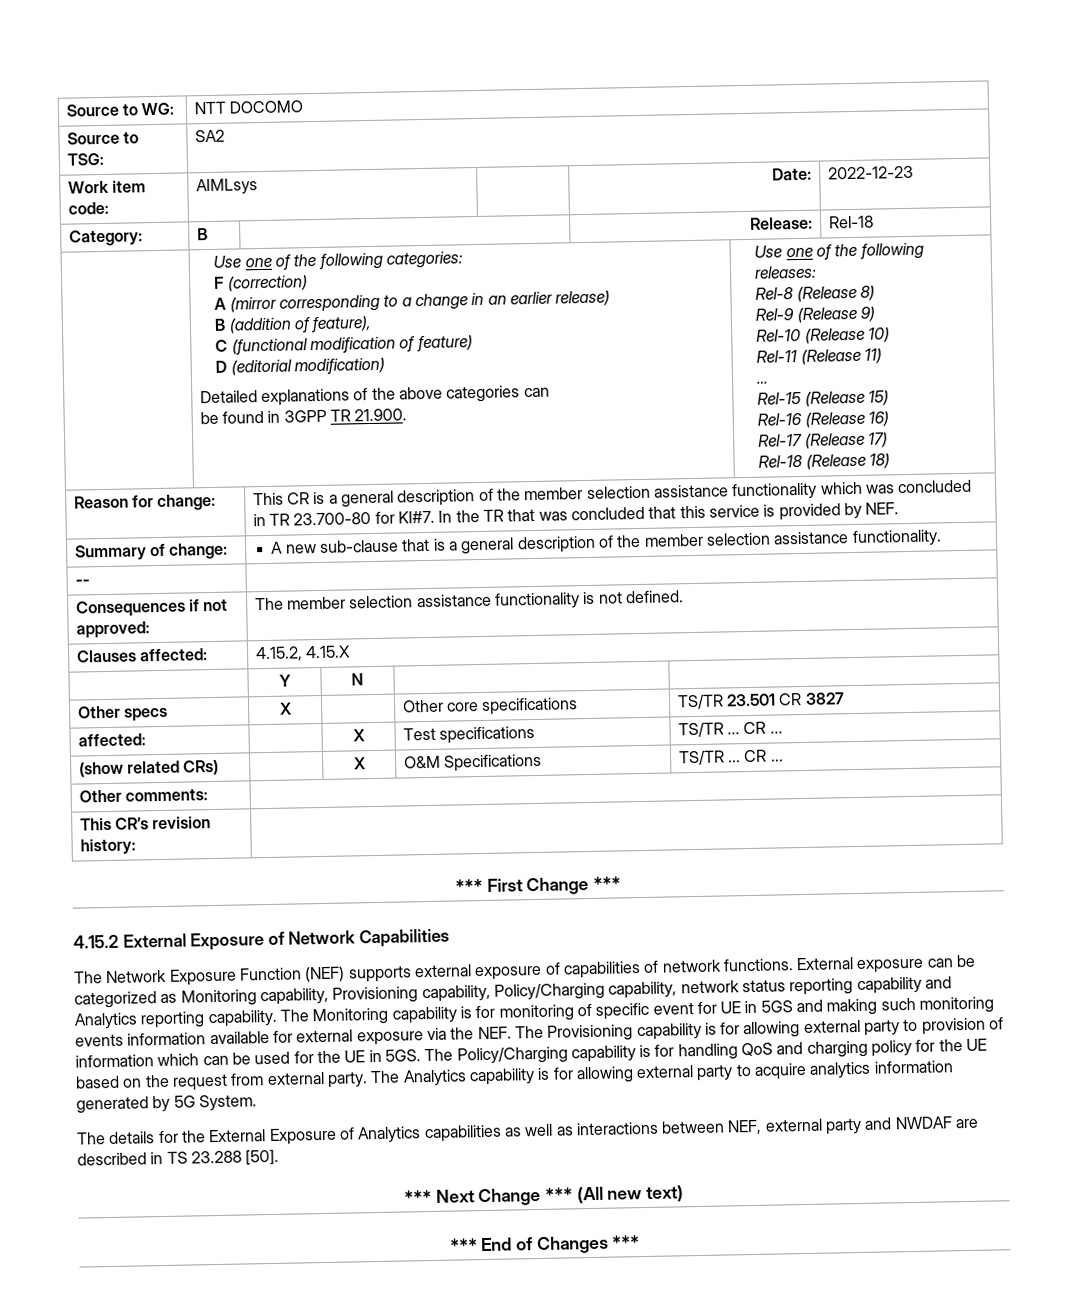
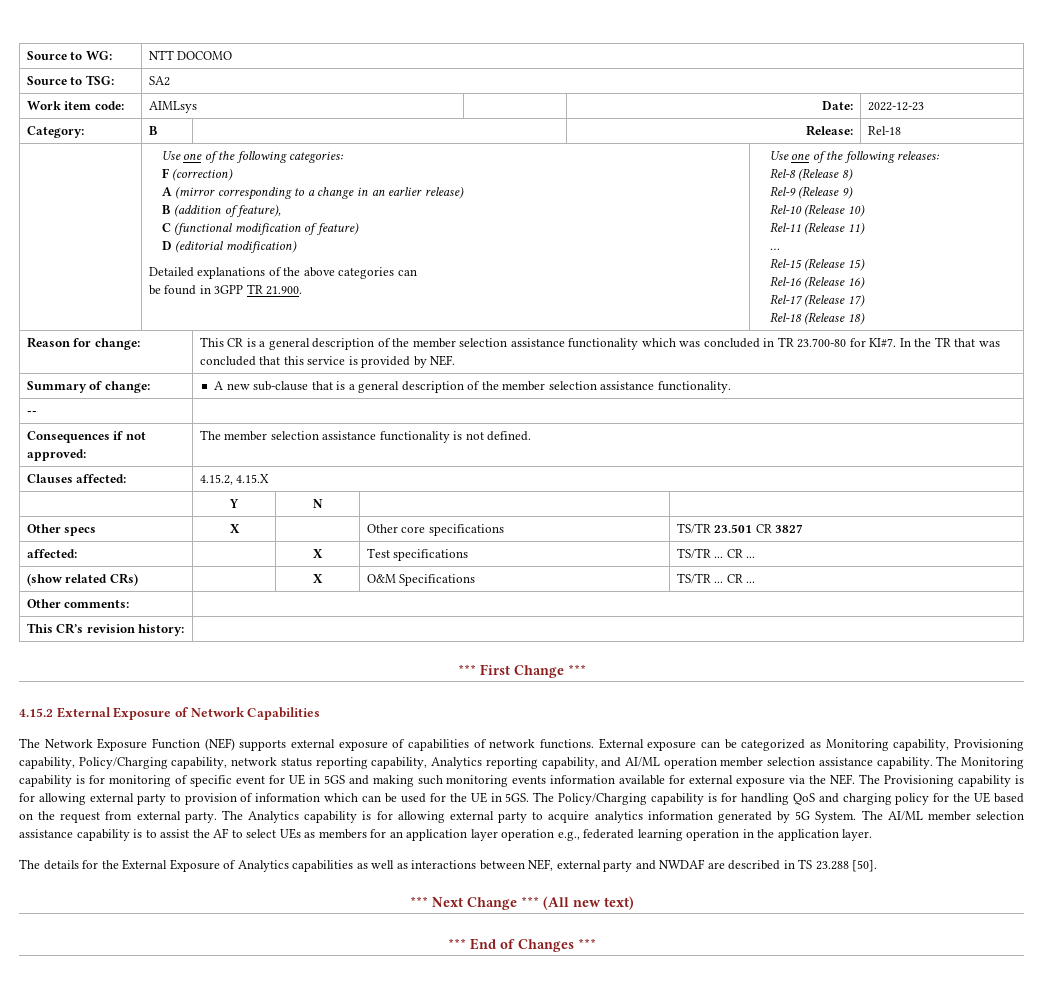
[856,976,952,995] [74,1011,206,1030] capability and Analytics reporting -> [371,757,873,769] capability, Analytics reporting capability, and AI/ML operation member selection assistance
(257, 1103) none -> [861,810,1024,821] [19,828,873,841] The AI/ML member selection assistance capability is to assist the AF to select UEs as members for an application layer operation e.g., federated learning operation in the application layer.

